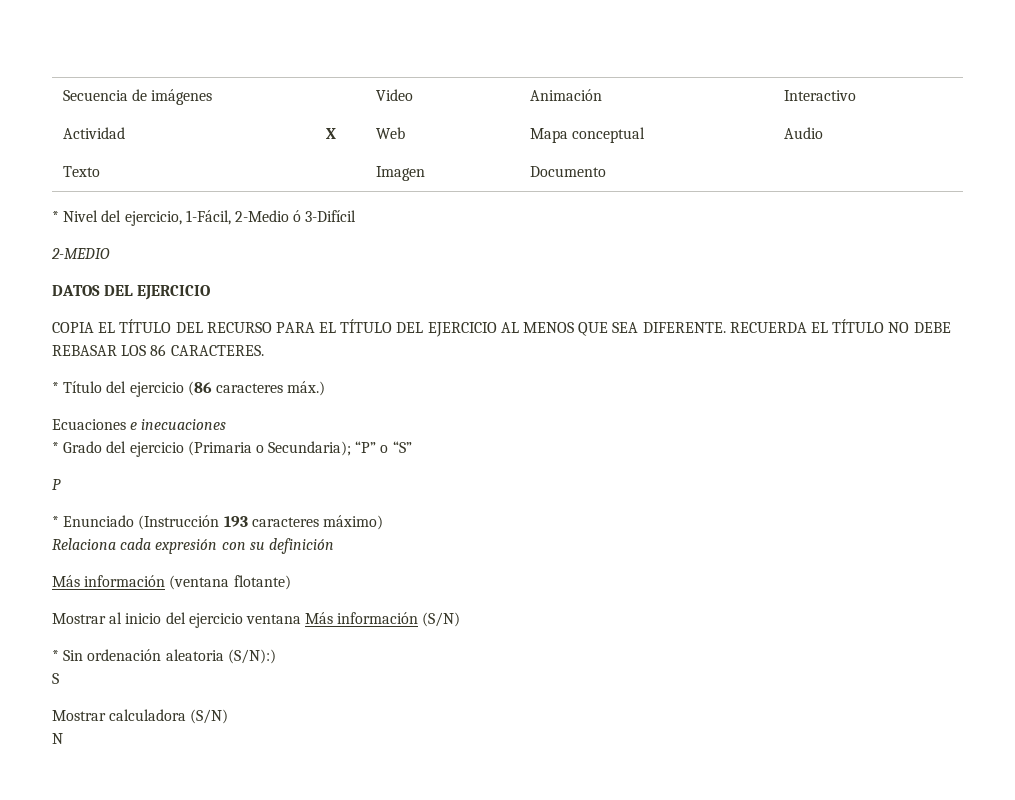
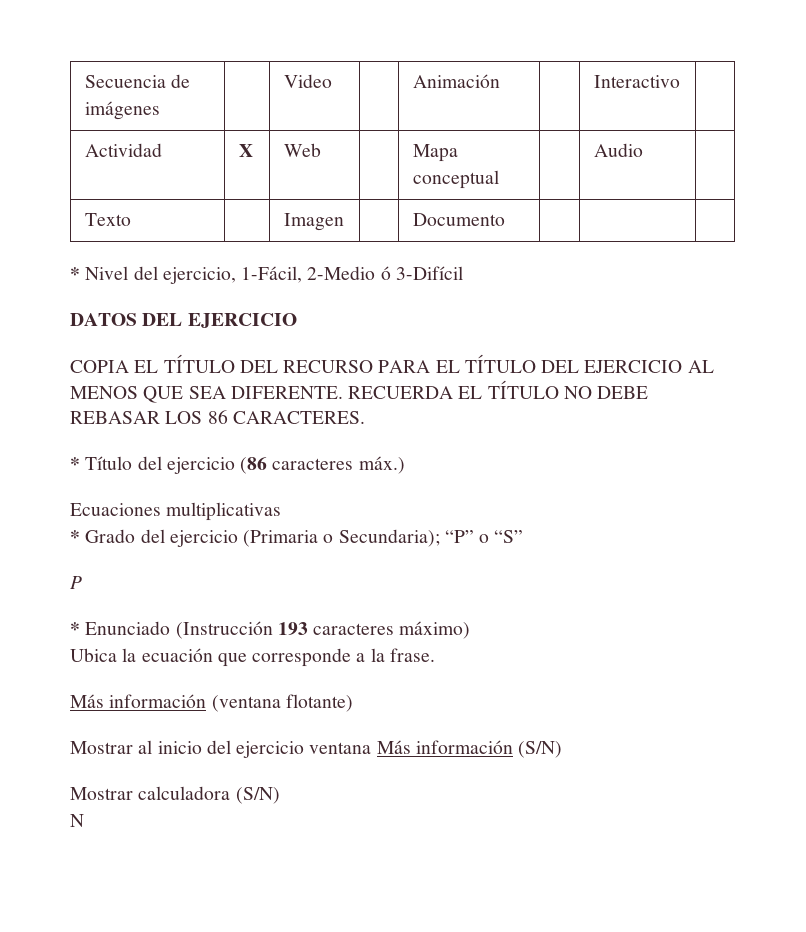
[51,248,110,259] // 2-MEDIO -> (463, 273) none
[130,419,227,430] e inecuaciones -> [166,502,282,521] multiplicativas
[52,538,334,554] Relaciona cada expresión con su definición -> [70,648,435,667] Ubica la ecuación que corresponde a la frase.
[52,649,276,664] [52,673,59,684] // * Sin ordenación aleatoria (S/N):) // S -> (563, 749) none

